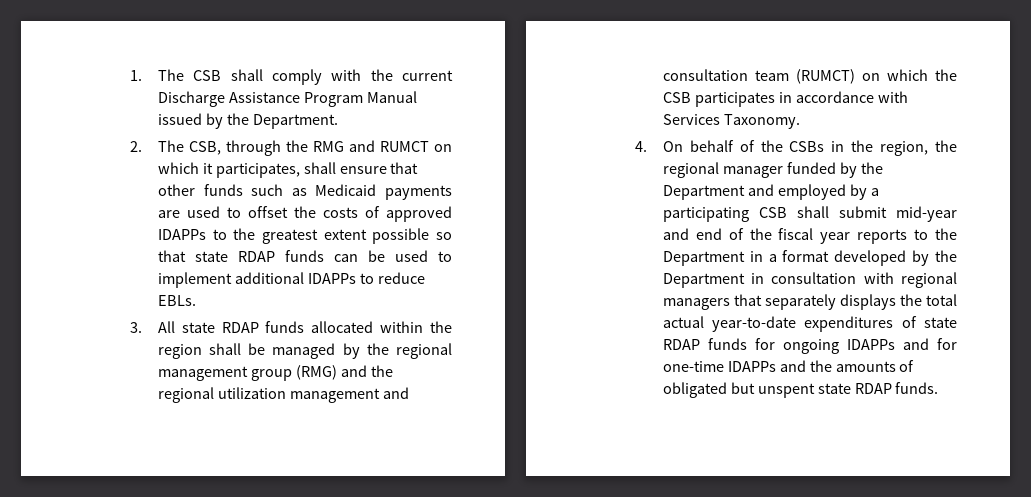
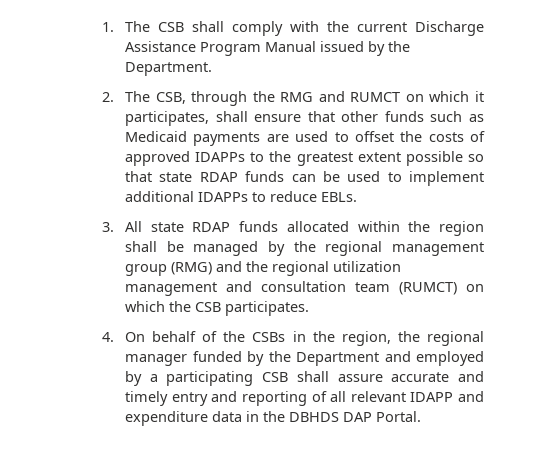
[694,91,908,107] [662,114,800,129] participates in accordance with Services Taxonomy. -> [225,301,310,316] participates.
[838,206,957,222] [662,228,957,244] [662,250,957,266] [662,272,957,288] [662,294,957,310] [662,316,957,332] [662,338,957,354] [662,360,915,372] [662,382,939,398] submit mid-year and end of the fiscal year reports to the Department in a format developed by the Department in consultation with regional managers that separately displays the total actual year-to-date expenditures of state RDAP funds for ongoing IDAPPs and for one-time IDAPPs and the amounts of obligated but unspent state RDAP funds. -> [337,371,484,382] [125,391,484,406] [125,411,422,426] assure accurate and timely entry and reporting of all relevant IDAPP and expenditure data in the DBHDS DAP Portal.

